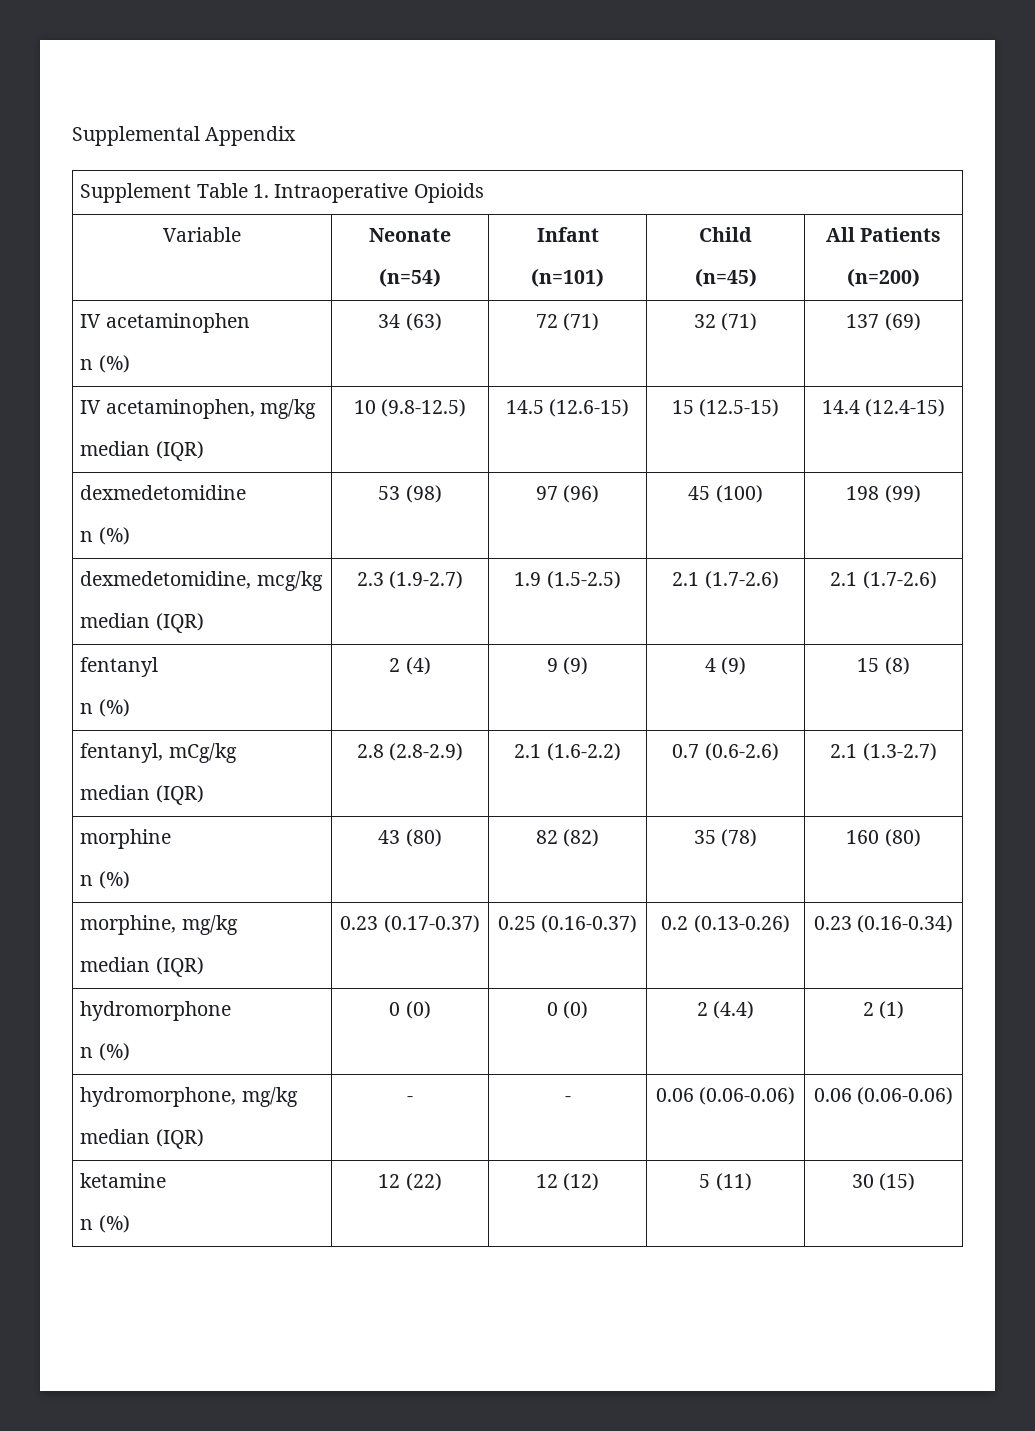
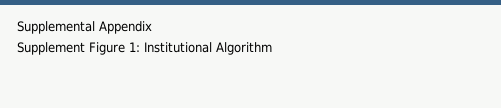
[80,183,484,203] [163,227,241,242] [369,228,451,242] [379,268,441,287] [536,227,599,242] [531,268,604,287] [699,227,752,242] [694,268,757,287] [825,227,942,242] [847,268,920,287] [80,313,250,333] [80,355,130,373] [378,313,442,331] [535,313,600,331] [693,313,758,331] [846,313,921,331] [80,399,317,419] [80,441,204,461] [353,399,467,417] [505,399,630,417] [671,399,780,417] [821,399,946,417] [80,485,247,500] [80,527,130,545] [378,485,442,503] [535,485,600,503] [688,485,763,503] [846,485,921,503] [80,571,323,591] [80,613,204,633] [356,571,464,589] [514,571,621,589] [672,571,779,589] [830,571,937,589] [80,657,159,677] [80,699,130,717] [389,657,431,675] [546,657,589,675] [704,657,747,675] [857,657,910,675] [80,743,237,763] [80,785,204,805] [356,743,464,761] [514,743,621,761] [672,743,779,761] [830,743,937,761] [80,829,172,849] [80,871,130,889] [378,829,442,847] [535,829,600,847] [693,829,758,847] [846,829,921,847] [80,915,238,935] [80,957,204,977] [340,915,480,933] [497,915,638,933] [661,915,790,933] [813,915,954,933] [80,1001,232,1021] [80,1043,130,1061] [389,1001,431,1019] [546,1001,589,1019] [696,1001,755,1019] [862,1001,905,1019] [80,1087,298,1107] [80,1129,204,1149] [407,1096,413,1102] [564,1096,571,1102] [655,1087,796,1105] [813,1087,954,1105] [80,1173,167,1188] [80,1215,130,1233] [378,1173,442,1191] [535,1173,600,1191] [699,1173,752,1191] [851,1173,916,1191] // Supplement Table 1. Intraoperative Opioids // Variable | Neonate // (n=54) | Infant // (n=101) | Child // (n=45) | All Patients // (n=200) // IV acetaminophen // n (%) | 34 (63) | 72 (71) | 32 (71) | 137 (69) // IV acetaminophen, mg/kg // median (IQR) | 10 (9.8-12.5) | 14.5 (12.6-15) | 15 (12.5-15) | 14.4 (12.4-15) // dexmedetomidine // n (%) | 53 (98) | 97 (96) | 45 (100) | 198 (99) // dexmedetomidine, mcg/kg // median (IQR) | 2.3 (1.9-2.7) | 1.9 (1.5-2.5) | 2.1 (1.7-2.6) | 2.1 (1.7-2.6) // fentanyl // n (%) | 2 (4) | 9 (9) | 4 (9) | 15 (8) // fentanyl, mCg/kg // median (IQR) | 2.8 (2.8-2.9) | 2.1 (1.6-2.2) | 0.7 (0.6-2.6) | 2.1 (1.3-2.7) // morphine // n (%) | 43 (80) | 82 (82) | 35 (78) | 160 (80) // morphine, mg/kg // median (IQR) | 0.23 (0.17-0.37) | 0.25 (0.16-0.37) | 0.2 (0.13-0.26) | 0.23 (0.16-0.34) // hydromorphone // n (%) | 0 (0) | 0 (0) | 2 (4.4) | 2 (1) // hydromorphone, mg/kg // median (IQR) | - | - | 0.06 (0.06-0.06) | 0.06 (0.06-0.06) // ketamine // n (%) | 12 (22) | 12 (12) | 5 (11) | 30 (15) -> [17,42,272,55] // Supplement Figure 1: Institutional Algorithm

